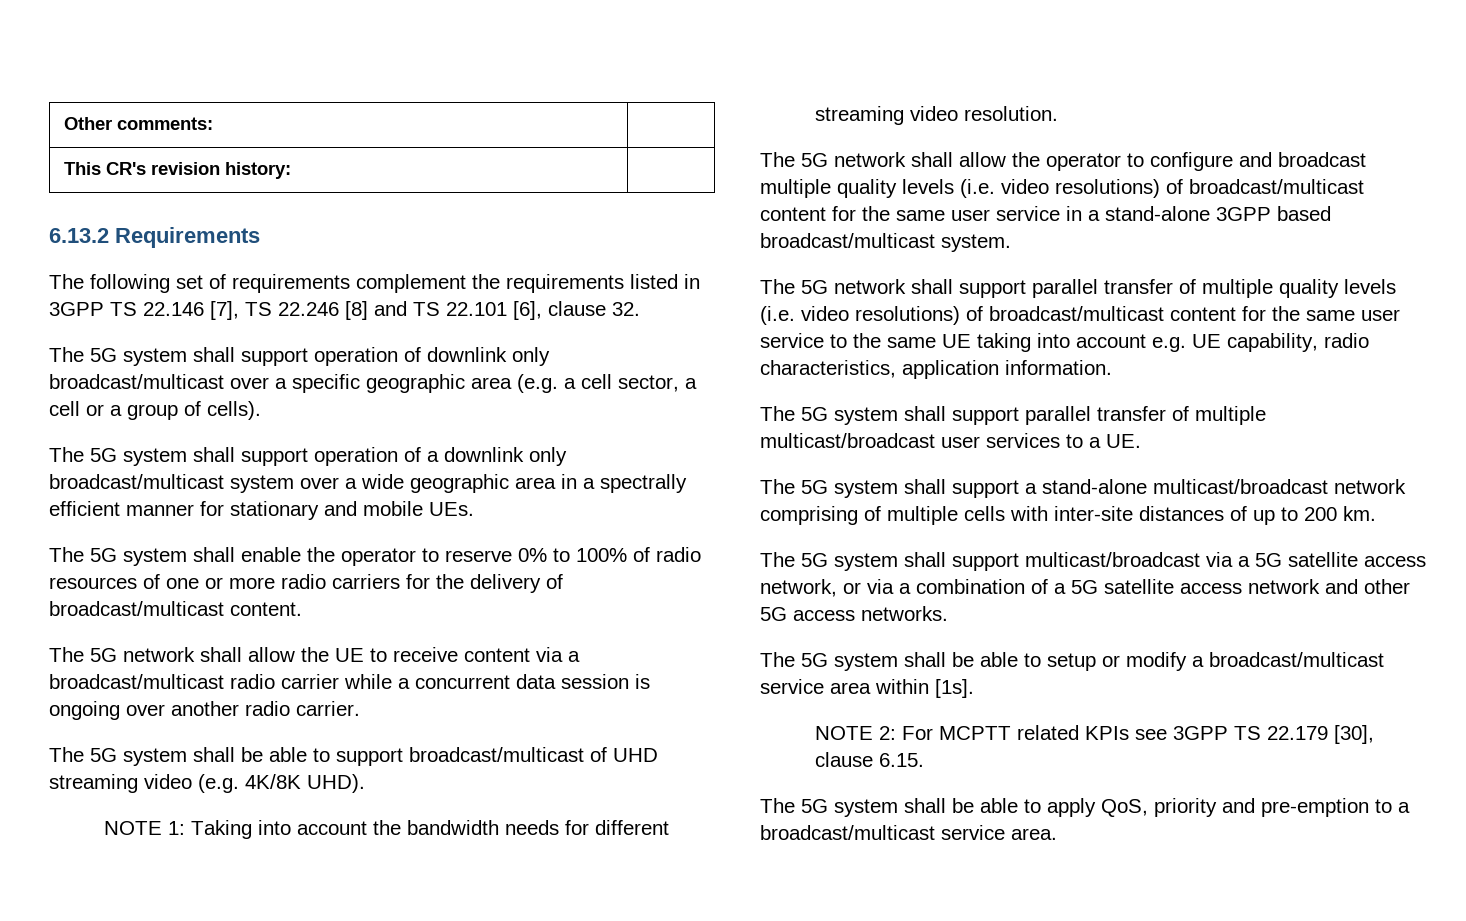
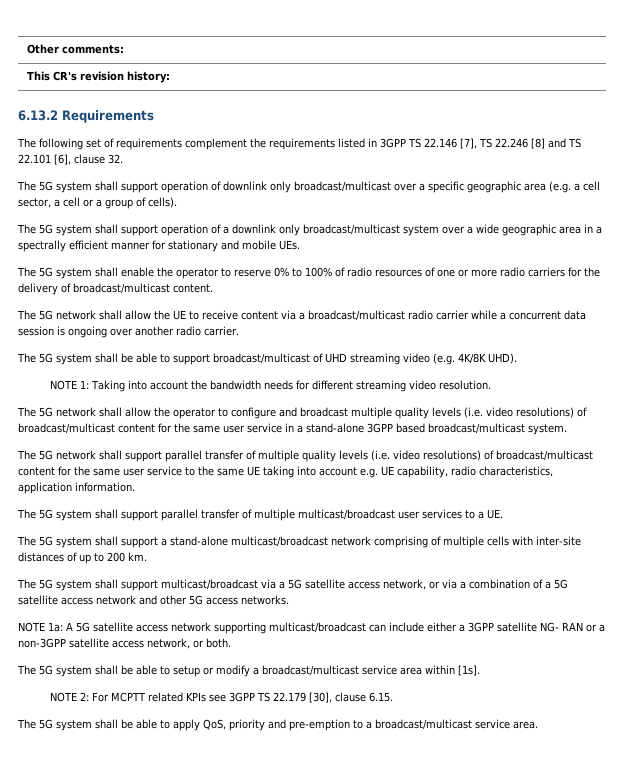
(948, 613) none -> [18,622,605,634] [18,638,231,649] // NOTE 1a: A 5G satellite access network supporting multicast/broadcast can include either a 3GPP satellite NG- RAN or a non-3GPP satellite access network, or both.

